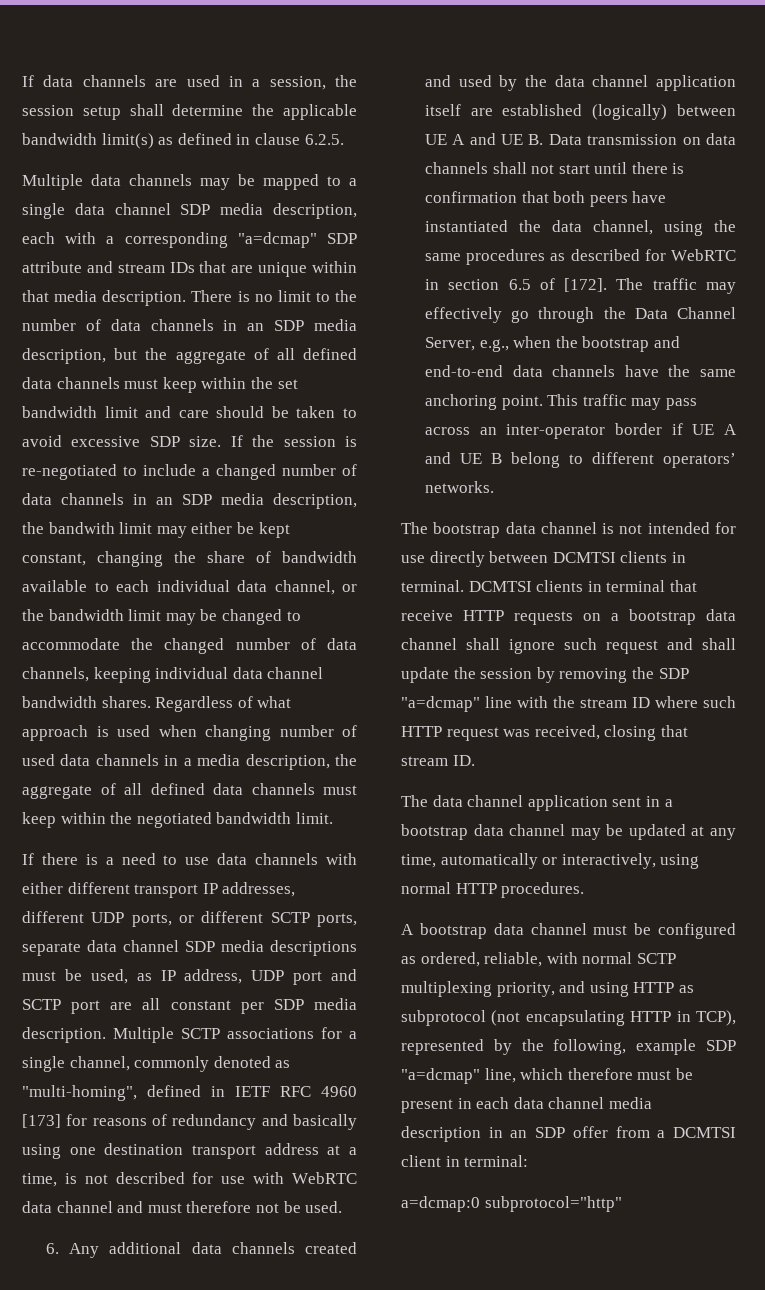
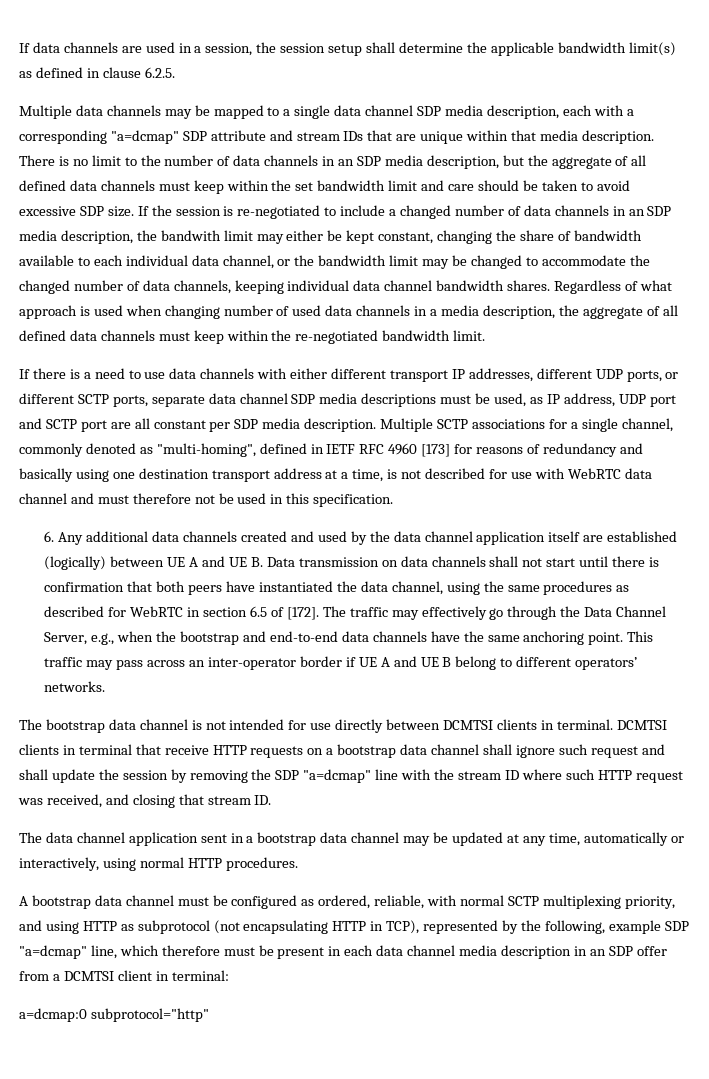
[136,812,212,828] negotiated -> [295,330,379,344] re-negotiated
[305,1201,343,1213] used. -> [237,493,394,507] used in this specification.
(600, 732) none -> [105,794,129,805] and

